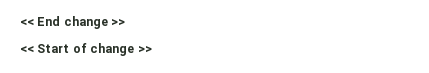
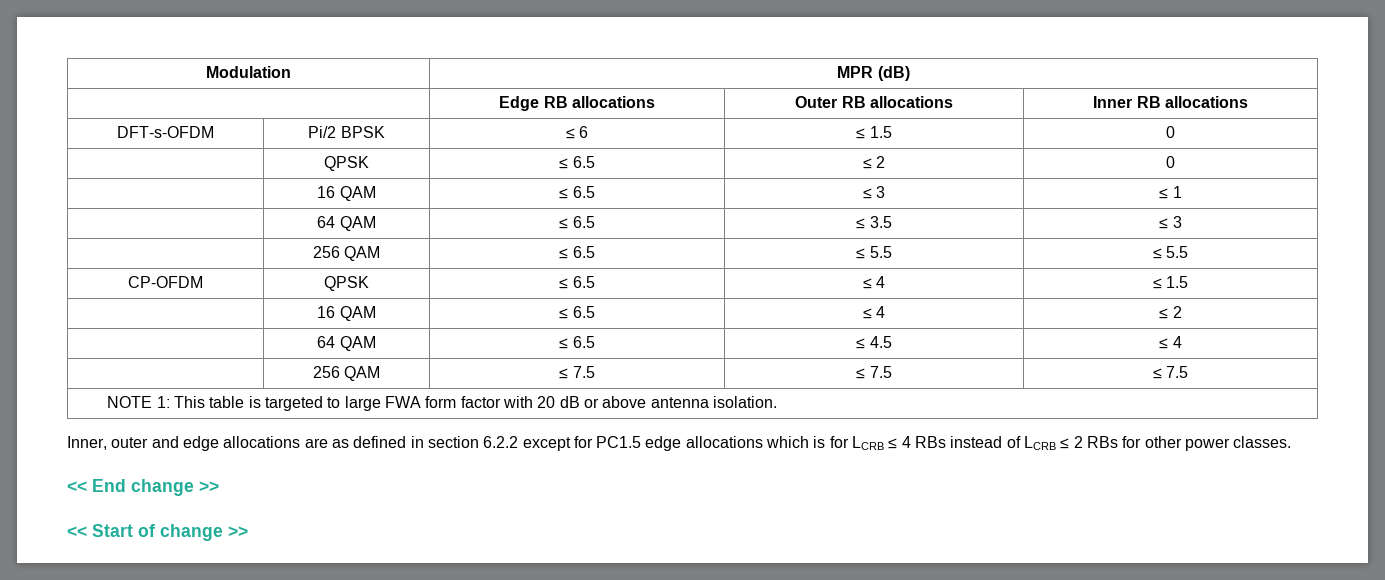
(20, 22) none -> [206,66,291,78] [837,66,910,81] [499,96,655,111] [795,96,953,108] [1093,96,1248,108] [117,126,214,138] [308,126,385,138] [565,126,589,139] [856,126,892,139] [1166,126,1175,138] [324,156,369,171] [559,156,595,169] [862,156,886,169] [1166,156,1175,168] [317,186,376,201] [559,186,595,199] [862,186,886,199] [1159,186,1182,199] [317,216,376,231] [559,216,595,229] [856,216,892,229] [1159,216,1182,229] [312,246,381,261] [559,246,595,259] [856,246,892,259] [1152,246,1189,259] [128,276,203,288] [324,276,369,291] [559,276,595,289] [862,276,886,289] [1152,276,1189,289] [317,306,376,321] [559,306,595,319] [862,306,886,319] [1159,306,1182,319] [317,336,376,351] [559,336,595,349] [856,336,892,349] [1159,336,1182,349] [312,366,381,381] [559,366,595,379] [856,366,892,379] [1152,366,1189,379] [107,396,777,411] [67,436,1292,451] Modulation | MPR (dB) // | Edge RB allocations | Outer RB allocations | Inner RB allocations // DFT-s-OFDM | Pi/2 BPSK | ≤ 6 | ≤ 1.5 | 0 // | QPSK | ≤ 6.5 | ≤ 2 | 0 // | 16 QAM | ≤ 6.5 | ≤ 3 | ≤ 1 // | 64 QAM | ≤ 6.5 | ≤ 3.5 | ≤ 3 // | 256 QAM | ≤ 6.5 | ≤ 5.5 | ≤ 5.5 // CP-OFDM | QPSK | ≤ 6.5 | ≤ 4 | ≤ 1.5 // | 16 QAM | ≤ 6.5 | ≤ 4 | ≤ 2 // | 64 QAM | ≤ 6.5 | ≤ 4.5 | ≤ 4 // | 256 QAM | ≤ 7.5 | ≤ 7.5 | ≤ 7.5 // NOTE 1: This table is targeted to large FWA form factor with 20 dB or above antenna isolation. // Inner, outer and edge allocations are as defined in section 6.2.2 except for PC1.5 edge allocations which is for LCRB ≤ 4 RBs instead of LCRB ≤ 2 RBs for other power classes. //

